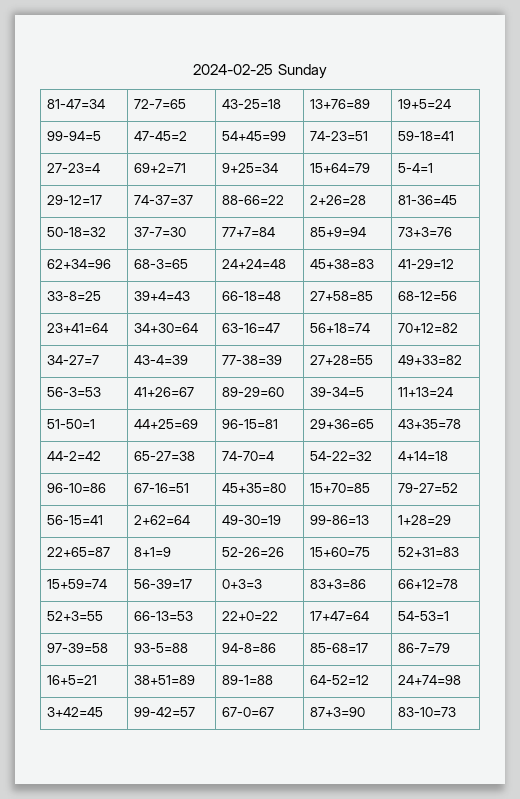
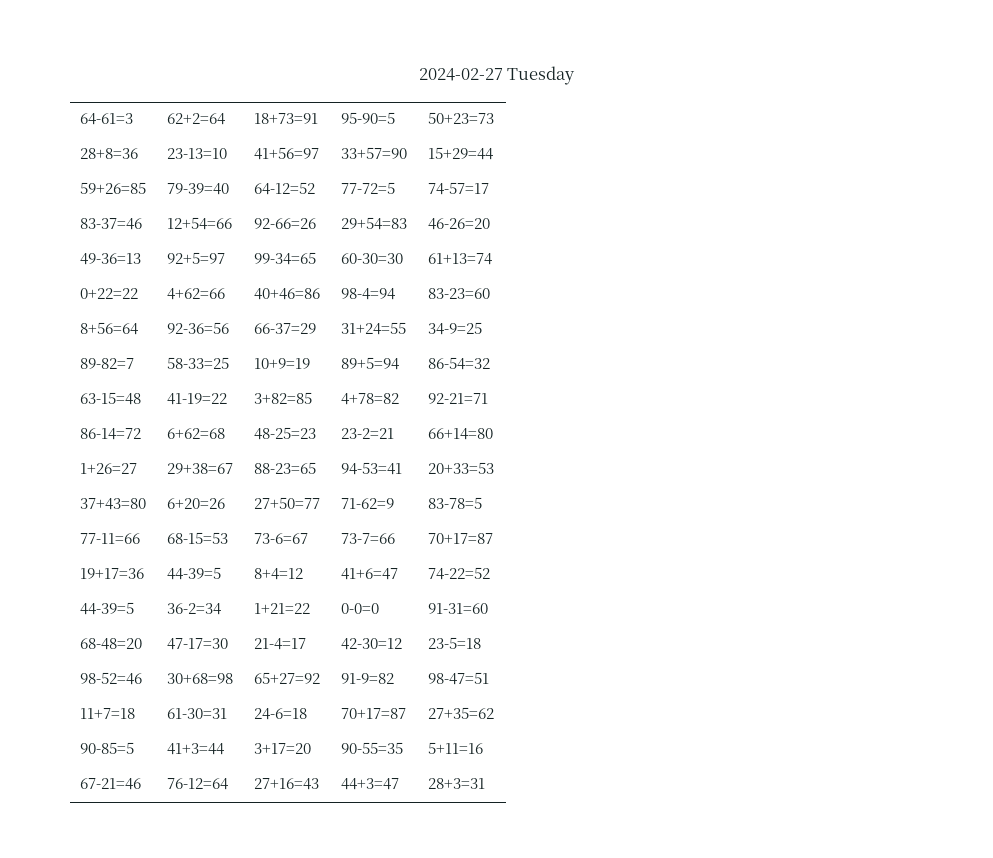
[193,64,327,79] [47,99,106,109] [134,99,187,109] [222,99,282,109] [310,99,371,109] [398,99,452,109] [47,131,102,141] [134,131,188,141] [222,131,287,141] [310,131,369,141] [398,131,455,141] [47,163,101,173] [134,163,187,173] [222,163,279,173] [310,163,371,173] [398,163,434,173] [47,195,103,205] [134,195,194,205] [222,195,285,205] [310,195,367,205] [398,195,458,205] [47,227,107,237] [134,227,187,237] [222,227,276,237] [310,227,367,237] [398,227,453,237] [47,259,112,269] [134,259,189,269] [222,259,287,269] [310,259,375,269] [398,259,455,269] [47,291,102,301] [134,291,191,301] [222,291,282,301] [310,291,374,301] [398,291,458,301] [47,323,109,333] [134,323,199,333] [222,323,281,333] [310,323,371,333] [398,323,459,333] [47,355,100,365] [134,355,189,365] [222,355,283,365] [310,355,374,365] [398,355,463,365] [47,387,102,397] [134,387,195,397] [222,387,285,397] [310,387,365,397] [398,387,454,397] [47,419,96,429] [134,419,199,429] [222,419,279,429] [310,419,375,429] [398,419,462,429] [47,451,102,461] [134,451,196,461] [222,451,275,461] [310,451,373,461] [398,451,449,461] [47,483,107,493] [134,483,190,493] [222,483,287,493] [310,483,371,493] [398,483,459,493] [47,515,104,525] [134,515,191,525] [222,515,282,525] [310,515,370,525] [398,515,452,525] [47,547,111,557] [134,547,172,557] [222,547,285,557] [310,547,371,557] [398,547,460,557] [47,579,108,589] [134,579,193,589] [222,579,263,589] [310,579,367,589] [398,579,459,589] [47,611,104,621] [134,611,194,621] [222,611,279,621] [310,611,370,621] [398,611,450,621] [47,643,109,653] [134,643,189,653] [222,643,277,653] [310,643,369,653] [398,643,451,653] [47,675,98,685] [134,675,196,685] [222,675,274,685] [310,675,370,685] [398,675,462,685] [47,707,104,717] [134,707,196,717] [222,707,275,717] [310,707,366,717] [398,707,457,717] 2024-02-25 Sunday // 81-47=34 | 72-7=65 | 43-25=18 | 13+76=89 | 19+5=24 // 99-94=5 | 47-45=2 | 54+45=99 | 74-23=51 | 59-18=41 // 27-23=4 | 69+2=71 | 9+25=34 | 15+64=79 | 5-4=1 // 29-12=17 | 74-37=37 | 88-66=22 | 2+26=28 | 81-36=45 // 50-18=32 | 37-7=30 | 77+7=84 | 85+9=94 | 73+3=76 // 62+34=96 | 68-3=65 | 24+24=48 | 45+38=83 | 41-29=12 // 33-8=25 | 39+4=43 | 66-18=48 | 27+58=85 | 68-12=56 // 23+41=64 | 34+30=64 | 63-16=47 | 56+18=74 | 70+12=82 // 34-27=7 | 43-4=39 | 77-38=39 | 27+28=55 | 49+33=82 // 56-3=53 | 41+26=67 | 89-29=60 | 39-34=5 | 11+13=24 // 51-50=1 | 44+25=69 | 96-15=81 | 29+36=65 | 43+35=78 // 44-2=42 | 65-27=38 | 74-70=4 | 54-22=32 | 4+14=18 // 96-10=86 | 67-16=51 | 45+35=80 | 15+70=85 | 79-27=52 // 56-15=41 | 2+62=64 | 49-30=19 | 99-86=13 | 1+28=29 // 22+65=87 | 8+1=9 | 52-26=26 | 15+60=75 | 52+31=83 // 15+59=74 | 56-39=17 | 0+3=3 | 83+3=86 | 66+12=78 // 52+3=55 | 66-13=53 | 22+0=22 | 17+47=64 | 54-53=1 // 97-39=58 | 93-5=88 | 94-8=86 | 85-68=17 | 86-7=79 // 16+5=21 | 38+51=89 | 89-1=88 | 64-52=12 | 24+74=98 // 3+42=45 | 99-42=57 | 67-0=67 | 87+3=90 | 83-10=73 -> [418,66,576,85] [80,113,134,125] [167,113,226,125] [254,113,319,124] [341,112,396,124] [428,112,495,124] [80,148,139,159] [167,148,228,159] [254,147,320,160] [341,147,408,159] [428,147,494,160] [80,182,147,194] [167,183,230,195] [254,182,316,195] [341,182,396,194] [428,182,490,195] [80,218,143,230] [167,217,233,230] [254,218,317,229] [341,217,408,230] [428,218,491,230] [80,253,142,265] [167,252,226,264] [254,252,317,265] [341,253,404,264] [428,253,493,265] [80,288,139,299] [167,288,226,300] [254,288,321,300] [341,288,396,300] [428,288,491,299] [80,322,139,335] [167,322,230,334] [254,323,317,334] [341,322,407,335] [428,322,483,335] [80,358,135,369] [167,357,230,369] [254,358,311,369] [341,357,400,370] [428,357,491,370] [80,392,142,405] [167,393,228,405] [254,392,313,404] [341,393,400,405] [428,393,489,404] [80,428,142,440] [167,428,226,439] [254,427,317,440] [341,428,395,439] [428,428,494,440] [80,463,138,474] [167,463,234,474] [254,462,317,474] [341,462,403,475] [428,462,495,474] [80,498,147,510] [167,498,226,509] [254,497,321,509] [341,498,395,509] [428,497,483,509] [80,533,141,544] [167,532,229,544] [254,533,309,544] [341,533,396,544] [428,533,494,544] [80,568,145,579] [167,567,222,580] [254,568,304,580] [341,568,399,580] [428,567,491,580] [80,602,135,615] [167,603,222,615] [254,603,311,614] [341,603,380,614] [428,603,489,614] [80,638,143,650] [167,638,229,650] [254,638,307,650] [341,638,403,650] [428,637,482,649] [80,672,143,685] [167,673,234,684] [254,672,321,684] [341,673,395,684] [428,672,490,685] [80,708,136,719] [167,708,228,719] [254,708,308,720] [341,708,407,719] [428,707,495,719] [80,742,135,754] [167,743,225,755] [254,743,312,754] [341,742,404,754] [428,742,484,754] [80,778,142,790] [167,778,229,790] [254,778,320,790] [341,778,400,790] [428,778,486,789] 2024-02-27 Tuesday // 64-61=3 | 62+2=64 | 18+73=91 | 95-90=5 | 50+23=73 // 28+8=36 | 23-13=10 | 41+56=97 | 33+57=90 | 15+29=44 // 59+26=85 | 79-39=40 | 64-12=52 | 77-72=5 | 74-57=17 // 83-37=46 | 12+54=66 | 92-66=26 | 29+54=83 | 46-26=20 // 49-36=13 | 92+5=97 | 99-34=65 | 60-30=30 | 61+13=74 // 0+22=22 | 4+62=66 | 40+46=86 | 98-4=94 | 83-23=60 // 8+56=64 | 92-36=56 | 66-37=29 | 31+24=55 | 34-9=25 // 89-82=7 | 58-33=25 | 10+9=19 | 89+5=94 | 86-54=32 // 63-15=48 | 41-19=22 | 3+82=85 | 4+78=82 | 92-21=71 // 86-14=72 | 6+62=68 | 48-25=23 | 23-2=21 | 66+14=80 // 1+26=27 | 29+38=67 | 88-23=65 | 94-53=41 | 20+33=53 // 37+43=80 | 6+20=26 | 27+50=77 | 71-62=9 | 83-78=5 // 77-11=66 | 68-15=53 | 73-6=67 | 73-7=66 | 70+17=87 // 19+17=36 | 44-39=5 | 8+4=12 | 41+6=47 | 74-22=52 // 44-39=5 | 36-2=34 | 1+21=22 | 0-0=0 | 91-31=60 // 68-48=20 | 47-17=30 | 21-4=17 | 42-30=12 | 23-5=18 // 98-52=46 | 30+68=98 | 65+27=92 | 91-9=82 | 98-47=51 // 11+7=18 | 61-30=31 | 24-6=18 | 70+17=87 | 27+35=62 // 90-85=5 | 41+3=44 | 3+17=20 | 90-55=35 | 5+11=16 // 67-21=46 | 76-12=64 | 27+16=43 | 44+3=47 | 28+3=31

